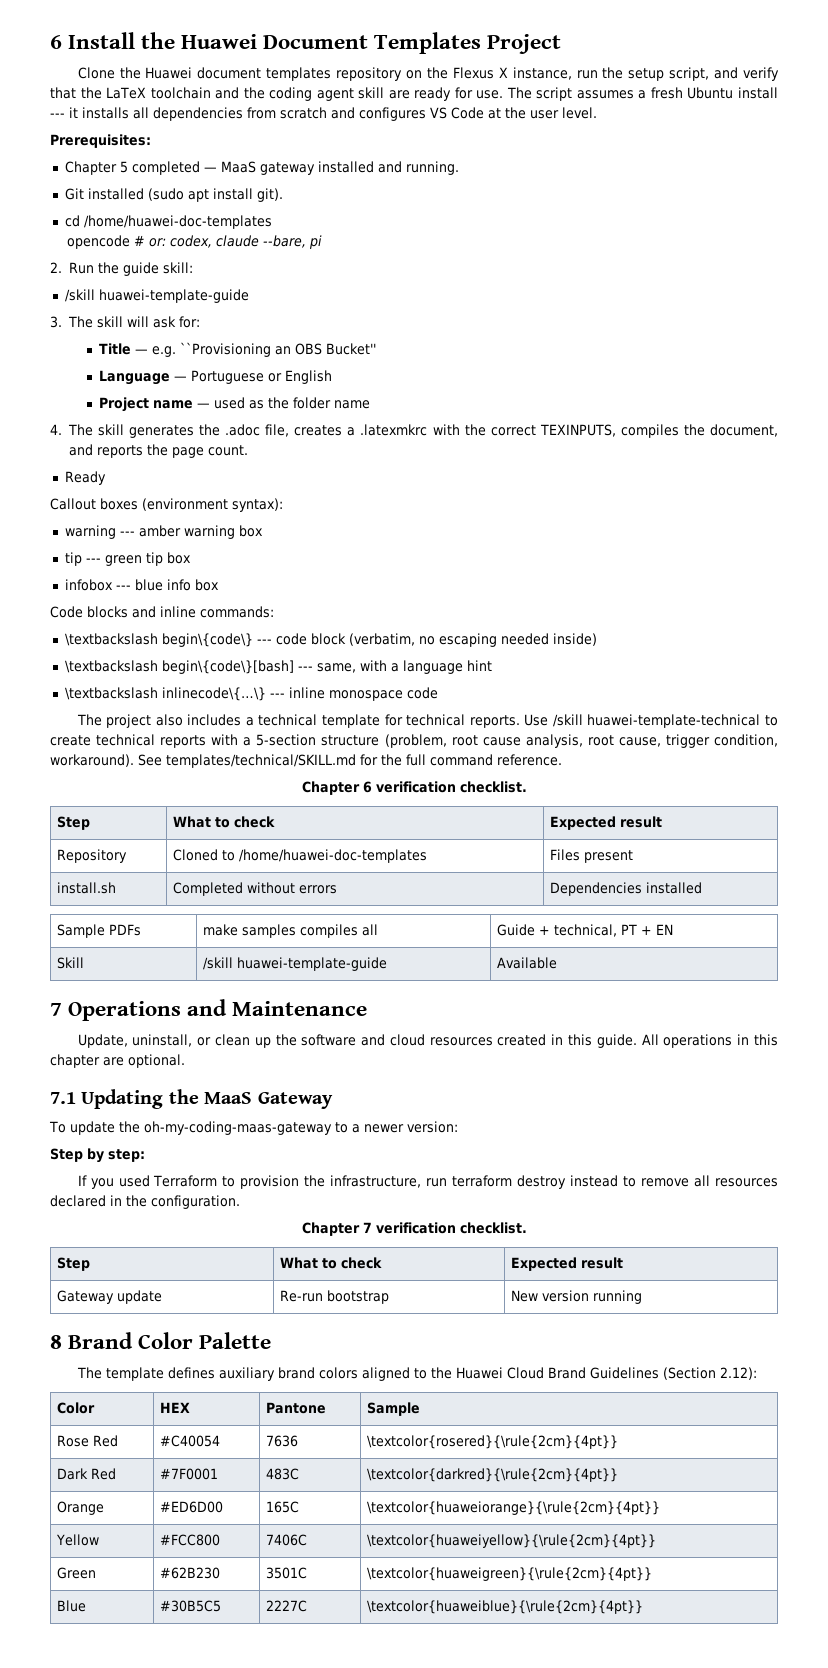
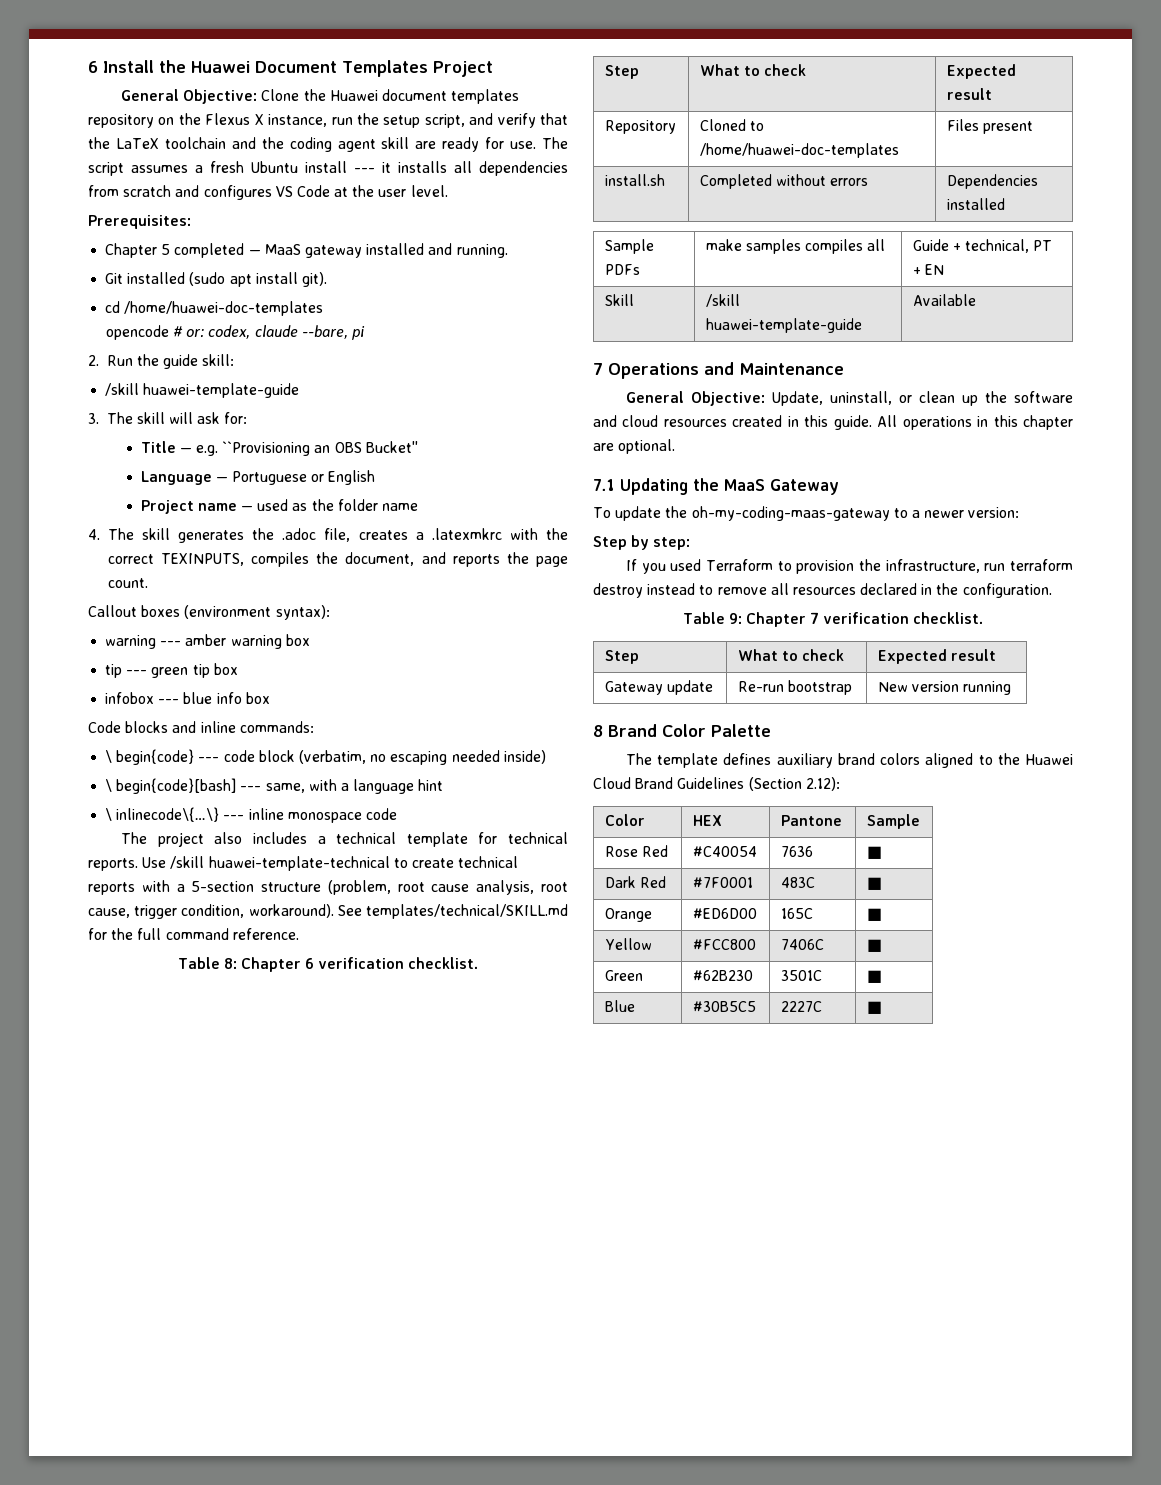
(562, 44) none -> [121,89,258,104] General Objective:
[64,471,106,485] // Ready -> (148, 583) none
[64,633,253,647] \textbackslash begin\{code\} -> [105,749,195,765] \ begin{code}
[64,660,294,674] \textbackslash begin\{code\}[bash] -> [105,778,237,794] \ begin{code}[bash]
[64,687,158,700] \textbackslash -> [105,808,113,821] \
(562, 760) none -> [177,957,237,969] Table 8:
(368, 1008) none -> [626,391,766,406] General Objective:
(240, 1202) none -> [682,612,742,624] Table 9:
[366,1435,618,1449] \textcolor{rosered}{\rule{2cm}{4pt}} -> [866,846,882,859] ■
[366,1468,618,1482] \textcolor{darkred}{\rule{2cm}{4pt}} -> [866,877,882,890] ■
[366,1501,660,1515] \textcolor{huaweiorange}{\rule{2cm}{4pt}} -> [866,908,882,921] ■
[366,1534,656,1548] \textcolor{huaweiyellow}{\rule{2cm}{4pt}} -> [866,939,882,952] ■
[366,1567,652,1581] \textcolor{huaweigreen}{\rule{2cm}{4pt}} -> [866,970,882,983] ■
[366,1600,643,1614] \textcolor{huaweiblue}{\rule{2cm}{4pt}} -> [866,1001,882,1014] ■

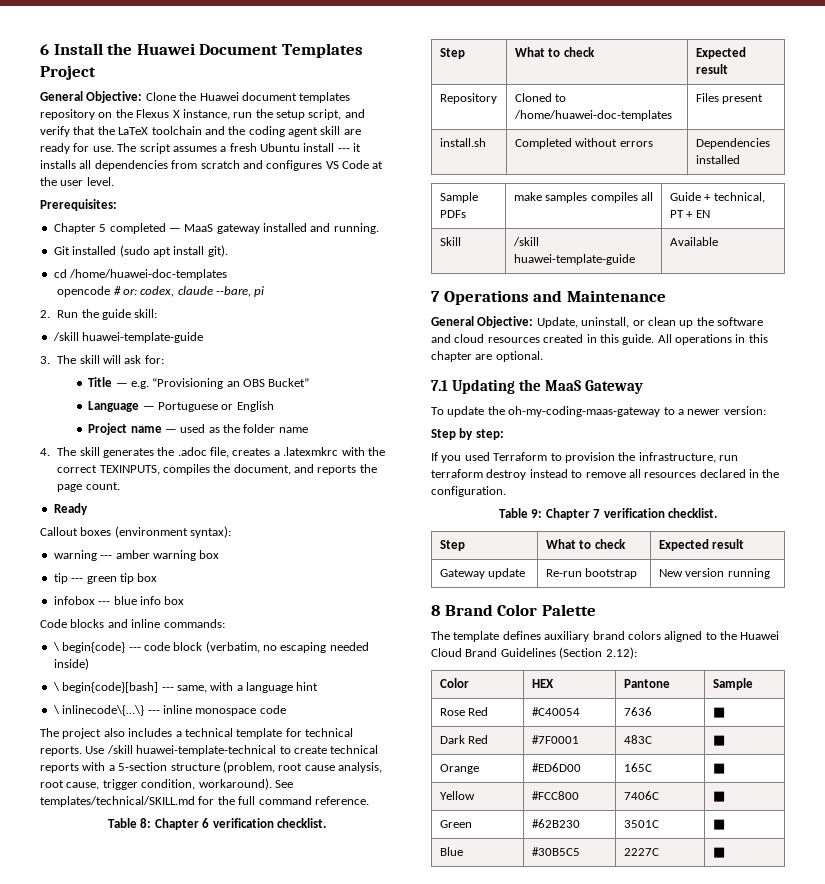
[222,441,311,456] ``Provisioning -> [152,378,224,389] “Provisioning
[365,441,418,453] Bucket'' -> [268,378,310,387] Bucket”
(148, 583) none -> [53,503,88,515] // Ready

